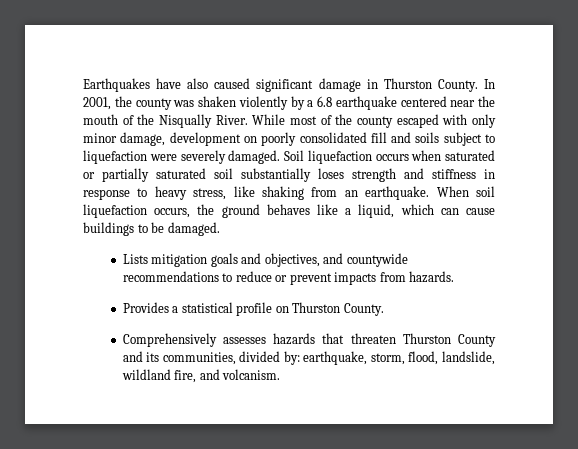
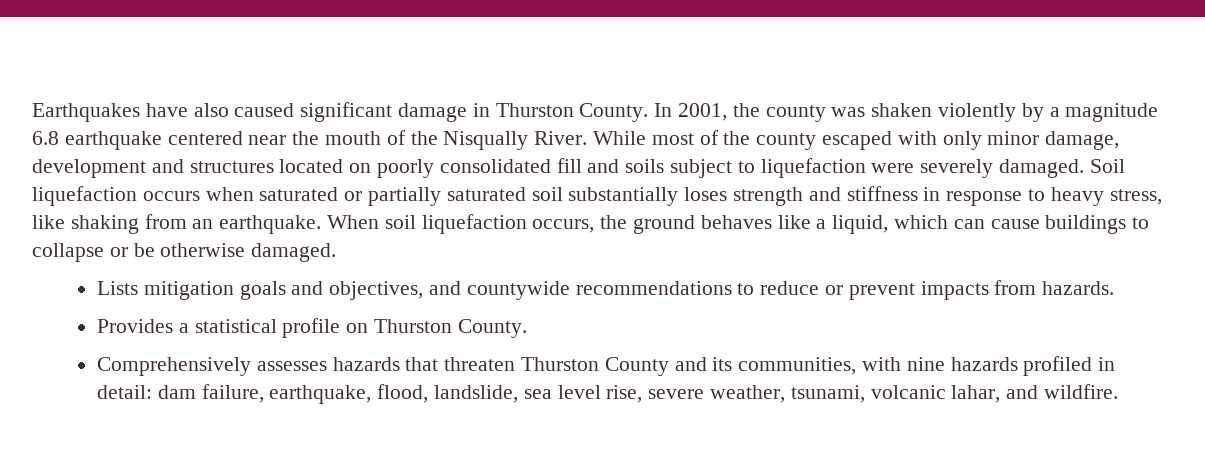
(314, 103) none -> [1065,103,1159,122] magnitude
(241, 139) none -> [151,159,344,173] and structures located
[151,222,165,233] be -> [32,243,246,262] collapse or be otherwise
[239,351,496,365] [121,369,281,383] divided by: earthquake, storm, flood, landslide, wildland fire, and volcanism. -> [861,356,1116,376] [96,384,1118,404] with nine hazards profiled in detail: dam failure, earthquake, flood, landslide, sea level rise, severe weather, tsunami, volcanic lahar, and wildfire.

